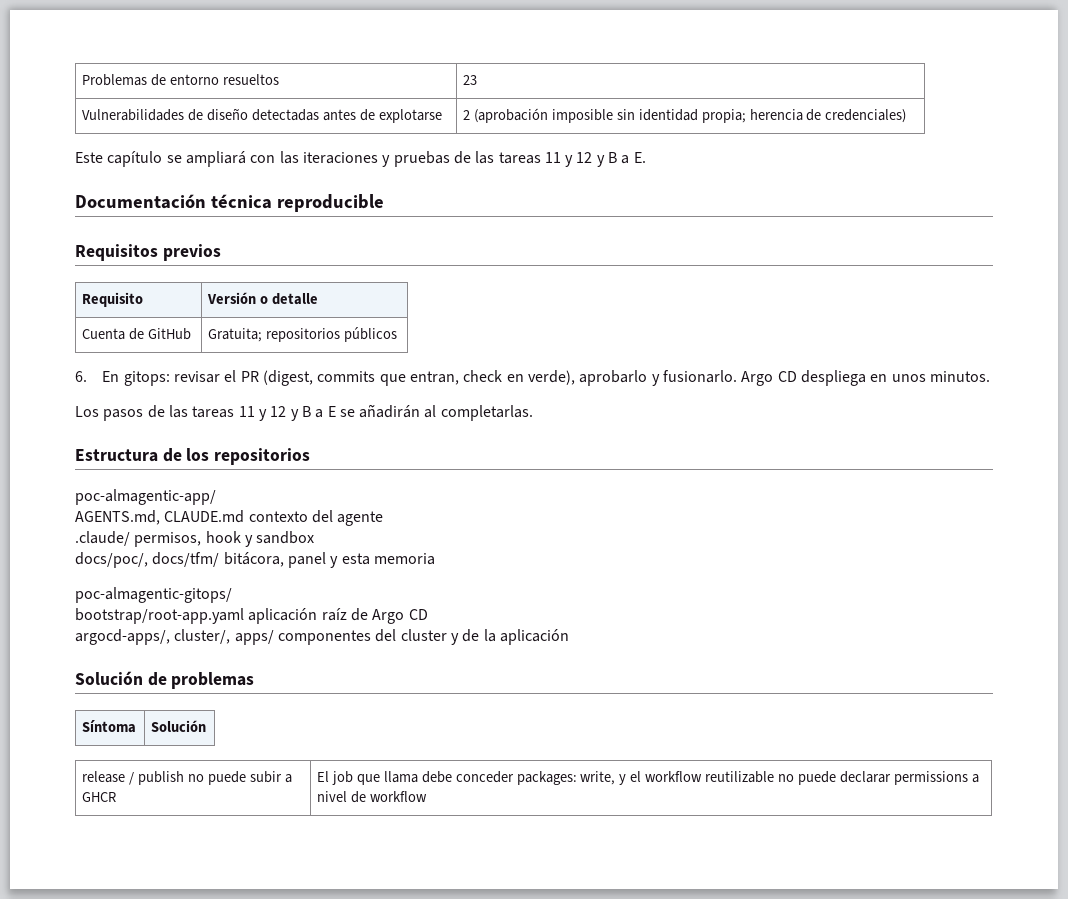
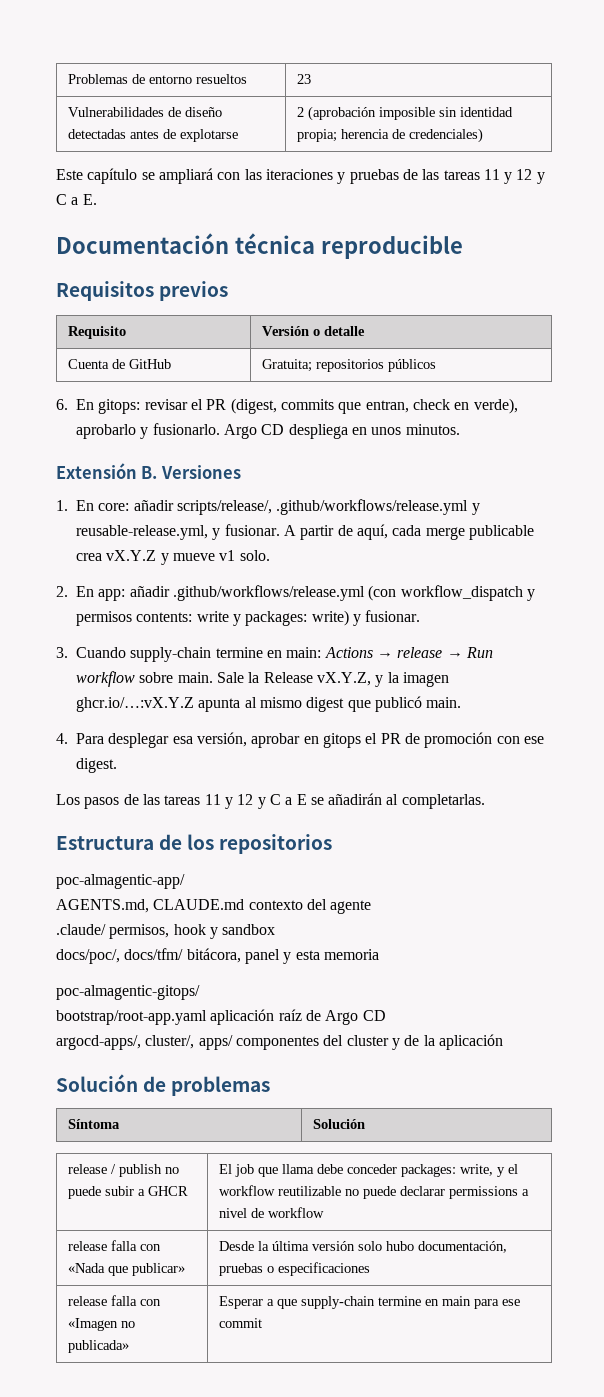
[608,152,618,163] B -> [56,194,67,205] C
(990, 376) none -> [56,463,241,479] [56,499,480,515] [76,524,534,540] [76,550,270,565] [56,585,535,601] [76,610,421,626] [56,647,493,662] [76,671,449,687] [76,696,462,712] [56,732,544,748] [76,758,117,773] // Extensión B. Versiones // 1. En core: añadir scripts/release/, .github/workflows/release.yml y reusable-release.yml, y fusionar. A partir de aquí, cada merge publicable crea vX.Y.Z y mueve v1 solo. // 2. En app: añadir .github/workflows/release.yml (con workflow_dispatch y permisos contents: write y packages: write) y fusionar. // 3. Cuando supply-chain termine en main: Actions → release → Run workflow sobre main. Sale la Release vX.Y.Z, y la imagen ghcr.io/…:vX.Y.Z apunta al mismo digest que publicó main. // 4. Para desplegar esa versión, aprobar en gitops el PR de promoción con ese digest.
[301,406,311,417] B -> [269,794,281,805] C
(427, 796) none -> [68,1240,162,1251] [68,1263,186,1276] [219,1241,508,1253] [219,1262,371,1276] [68,1295,162,1306] [68,1318,136,1331] [68,1340,130,1353] [219,1296,521,1309] [219,1318,263,1328] // release falla con «Nada que publicar» | Desde la última versión solo hubo documentación, pruebas o especificaciones // release falla con «Imagen no publicada» | Esperar a que supply-chain termine en main para ese commit

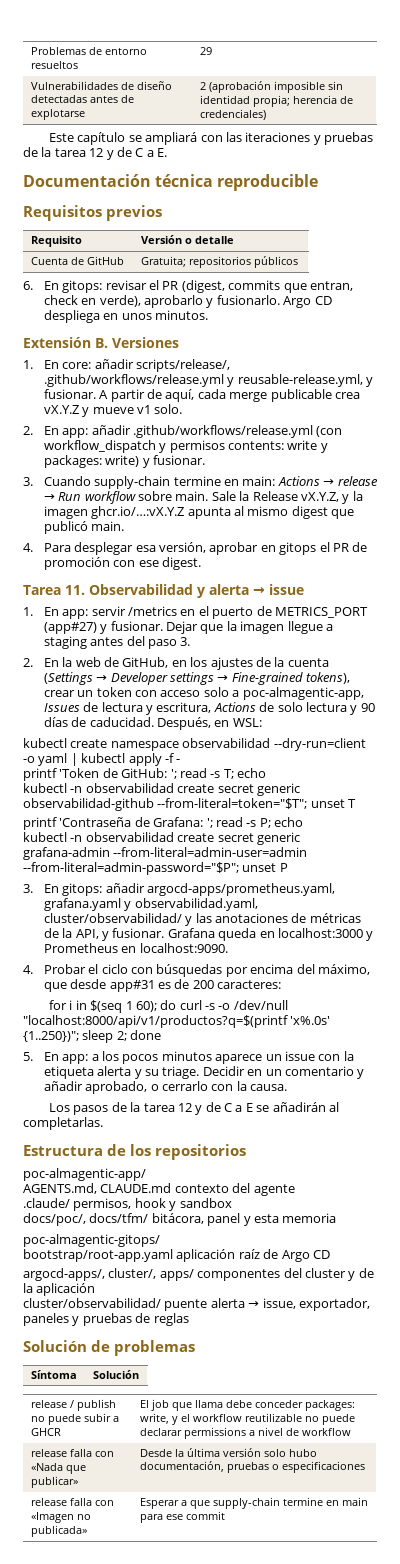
[297,74,312,84] 23 -> [199,47,212,55] 29
[422,169,545,184] las tareas 11 y 12 y -> [41,147,132,160] la tarea 12 y de
(117, 765) none -> [23,584,304,598] [23,606,368,619] [43,621,333,634] [43,636,191,649] [23,657,329,670] [43,672,351,685] [43,687,364,700] [43,702,375,715] [43,717,262,730] [23,738,366,751] [23,753,181,766] [23,768,266,781] [23,783,300,796] [23,798,357,811] [23,817,303,830] [23,832,300,845] [23,847,308,860] [23,862,288,875] [23,883,336,896] [43,898,258,911] [43,913,361,926] [43,928,374,941] [43,943,228,953] [23,964,370,977] [43,979,282,992] [48,1000,288,1013] [23,1015,331,1028] [23,1030,162,1043] [23,1051,354,1064] [43,1066,365,1079] [43,1081,288,1094] // Tarea 11. Observabilidad y alerta → issue // 1. En app: servir /metrics en el puerto de METRICS_PORT (app#27) y fusionar. Dejar que la imagen llegue a staging antes del paso 3. // 2. En la web de GitHub, en los ajustes de la cuenta (Settings → Developer settings → Fine-grained tokens), crear un token con acceso solo a poc-almagentic-app, Issues de lectura y escritura, Actions de solo lectura y 90 días de caducidad. Después, en WSL: // kubectl create namespace observabilidad --dry-run=client -o yaml | kubectl apply -f - // printf 'Token de GitHub: '; read -s T; echo // kubectl -n observabilidad create secret generic observabilidad-github --from-literal=token="$T"; unset T // printf 'Contraseña de Grafana: '; read -s P; echo // kubectl -n observabilidad create secret generic grafana-admin --from-literal=admin-user=admin --from-literal=admin-password="$P"; unset P // 3. En gitops: añadir argocd-apps/prometheus.yaml, grafana.yaml y observabilidad.yaml, cluster/observabilidad/ y las anotaciones de métricas de la API, y fusionar. Grafana queda en localhost:3000 y Prometheus en localhost:9090. // 4. Probar el ciclo con búsquedas por encima del máximo, que desde app#31 es de 200 caracteres: // for i in $(seq 1 60); do curl -s -o /dev/null "localhost:8000/api/v1/productos?q=$(printf 'x%.0s' {1..250})"; sleep 2; done // 5. En app: a los pocos minutos aparece un issue con la etiqueta alerta y su triage. Decidir en un comentario y añadir aprobado, o cerrarlo con la causa.
[142,794,266,809] las tareas 11 y 12 y -> [130,1102,221,1115] la tarea 12 y de
(503, 1042) none -> [23,1298,370,1311] [23,1313,189,1326] // cluster/observabilidad/ puente alerta → issue, exportador, paneles y pruebas de reglas

